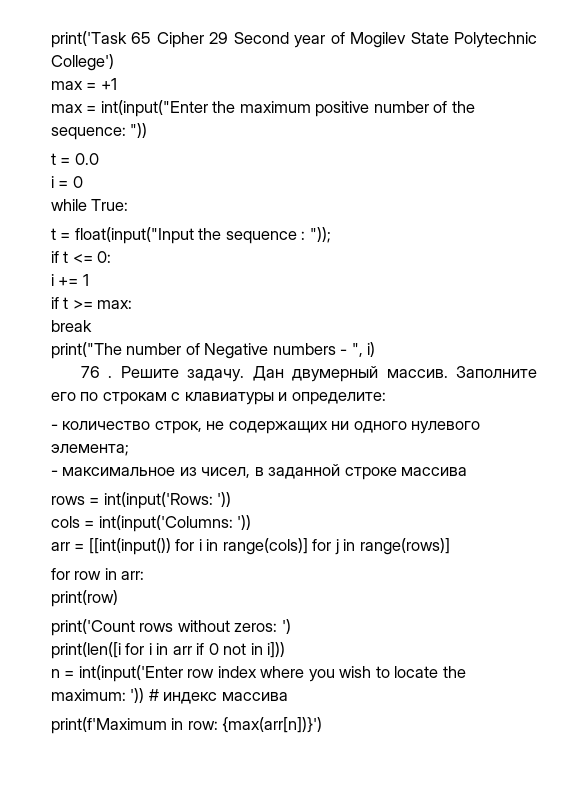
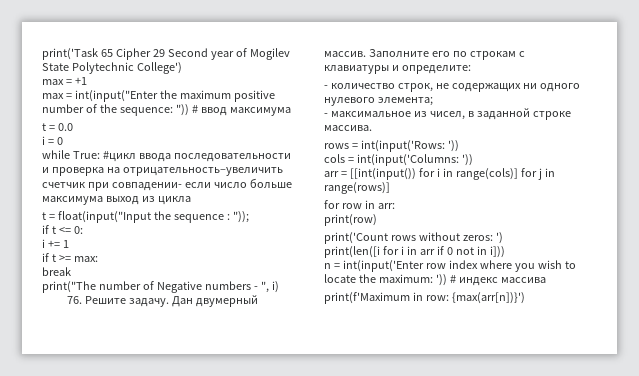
(148, 130) none -> [191,105,291,116] # ввод максимума
(129, 205) none -> [102,151,291,162] [42,167,283,176] [42,178,292,191] [42,196,191,205] #цикл ввода последовательности и проверка на отрицательность–увеличить счетчик при совпадении- если число больше максимума выход из цикла
[80,366,113,378] 76 . -> [66,296,82,304] 76.
[401,467,468,476] массива -> [324,125,372,131] массива.

